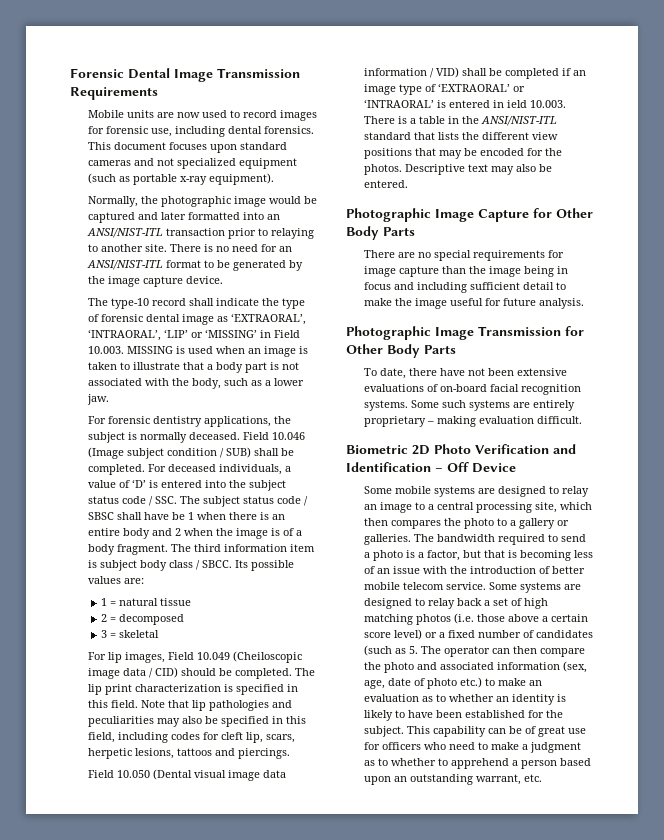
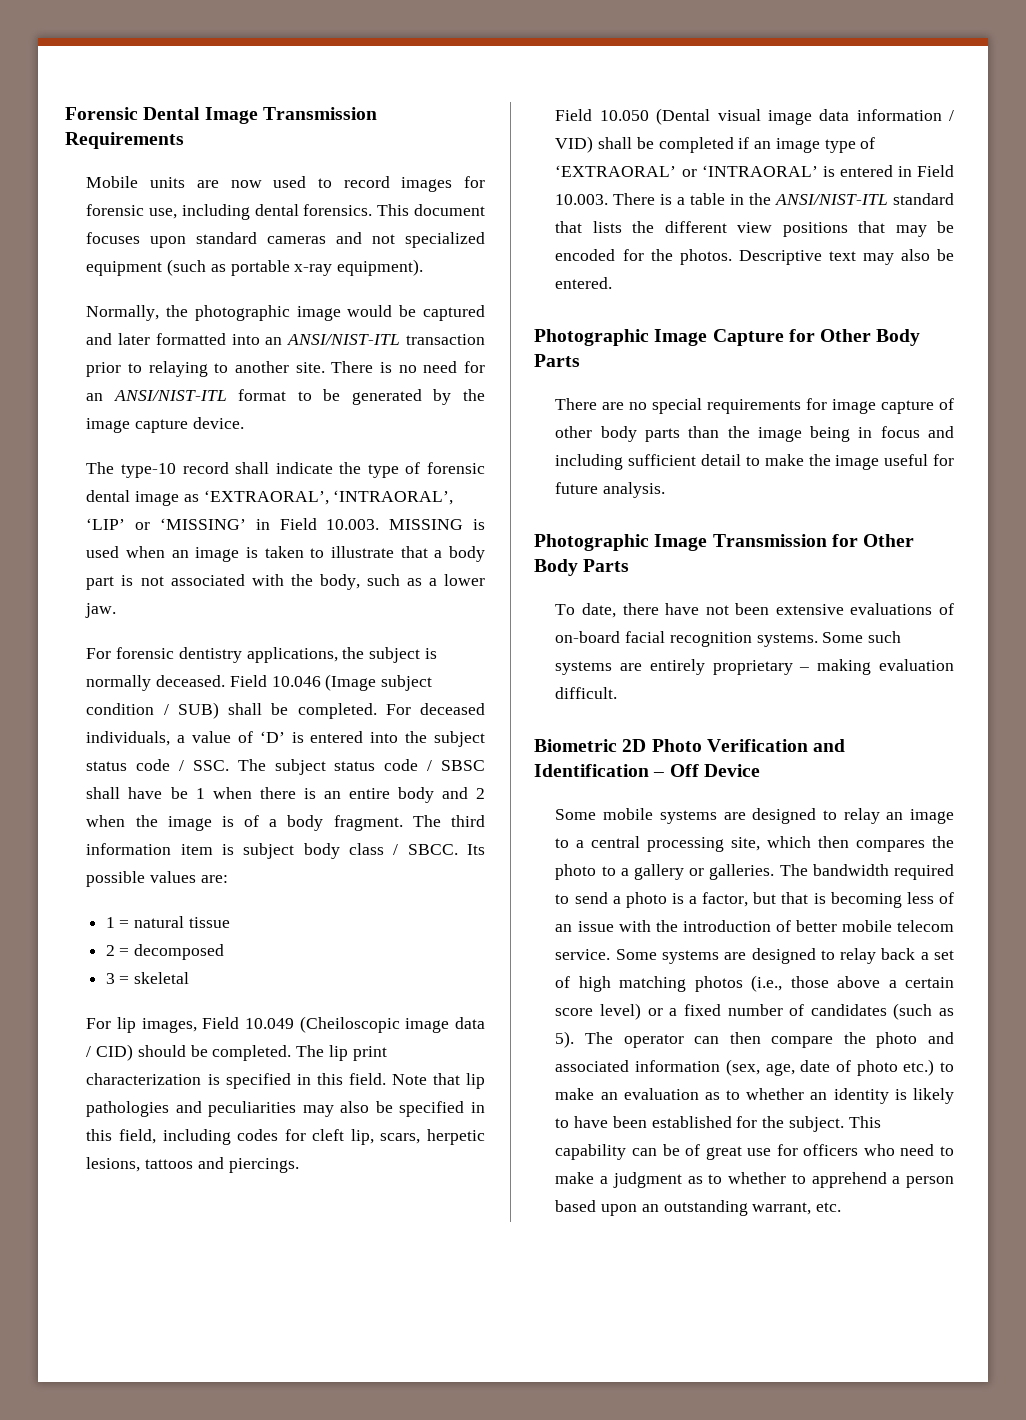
[507,100,528,108] ield -> [917,165,954,177] Field
(440, 271) none -> [938,398,954,410] [555,426,681,442] of other body parts
[454,613,475,624] (i.e. -> [751,975,783,992] (i.e.,
[409,646,419,654] 5. -> [555,1031,575,1048] 5).

